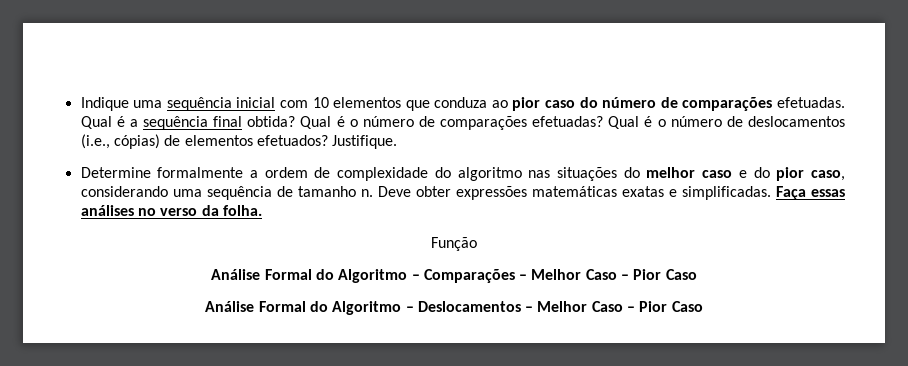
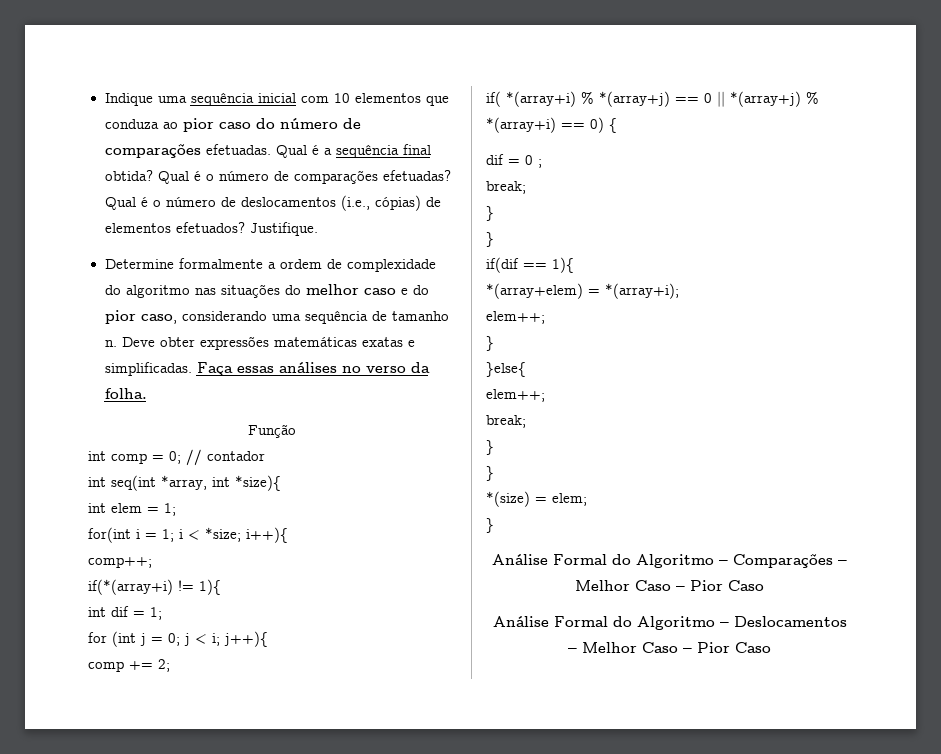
(477, 244) none -> [88,449,265,466] [88,475,281,491] [88,503,176,516] [88,527,288,543] [88,557,152,568] [88,579,221,595] [88,606,162,620] [88,631,268,647] [88,659,170,672] [486,91,819,107] [486,117,617,133] [486,154,542,168] [486,181,526,194] [486,206,494,221] [486,232,494,247] [486,257,574,273] [486,283,679,299] [486,311,545,324] [486,336,494,351] [486,362,526,377] [486,389,545,402] [486,415,526,428] [486,440,494,455] [486,466,494,481] [486,491,587,507] [486,518,494,533] // int comp = 0; // contador // int seq(int *array, int *size){ // int elem = 1; // for(int i = 1; i < *size; i++){ // comp++; // if(*(array+i) != 1){ // int dif = 1; // for (int j = 0; j < i; j++){ // comp += 2; // if( *(array+i) % *(array+j) == 0 || *(array+j) % *(array+i) == 0) { // dif = 0 ; // break; // } // } // if(dif == 1){ // *(array+elem) = *(array+i); // elem++; // } // }else{ // elem++; // break; // } // } // *(size) = elem; // }

